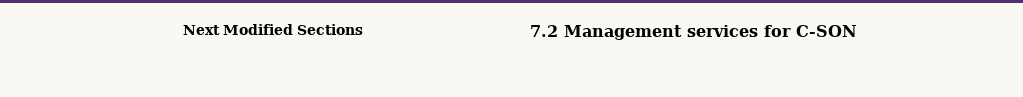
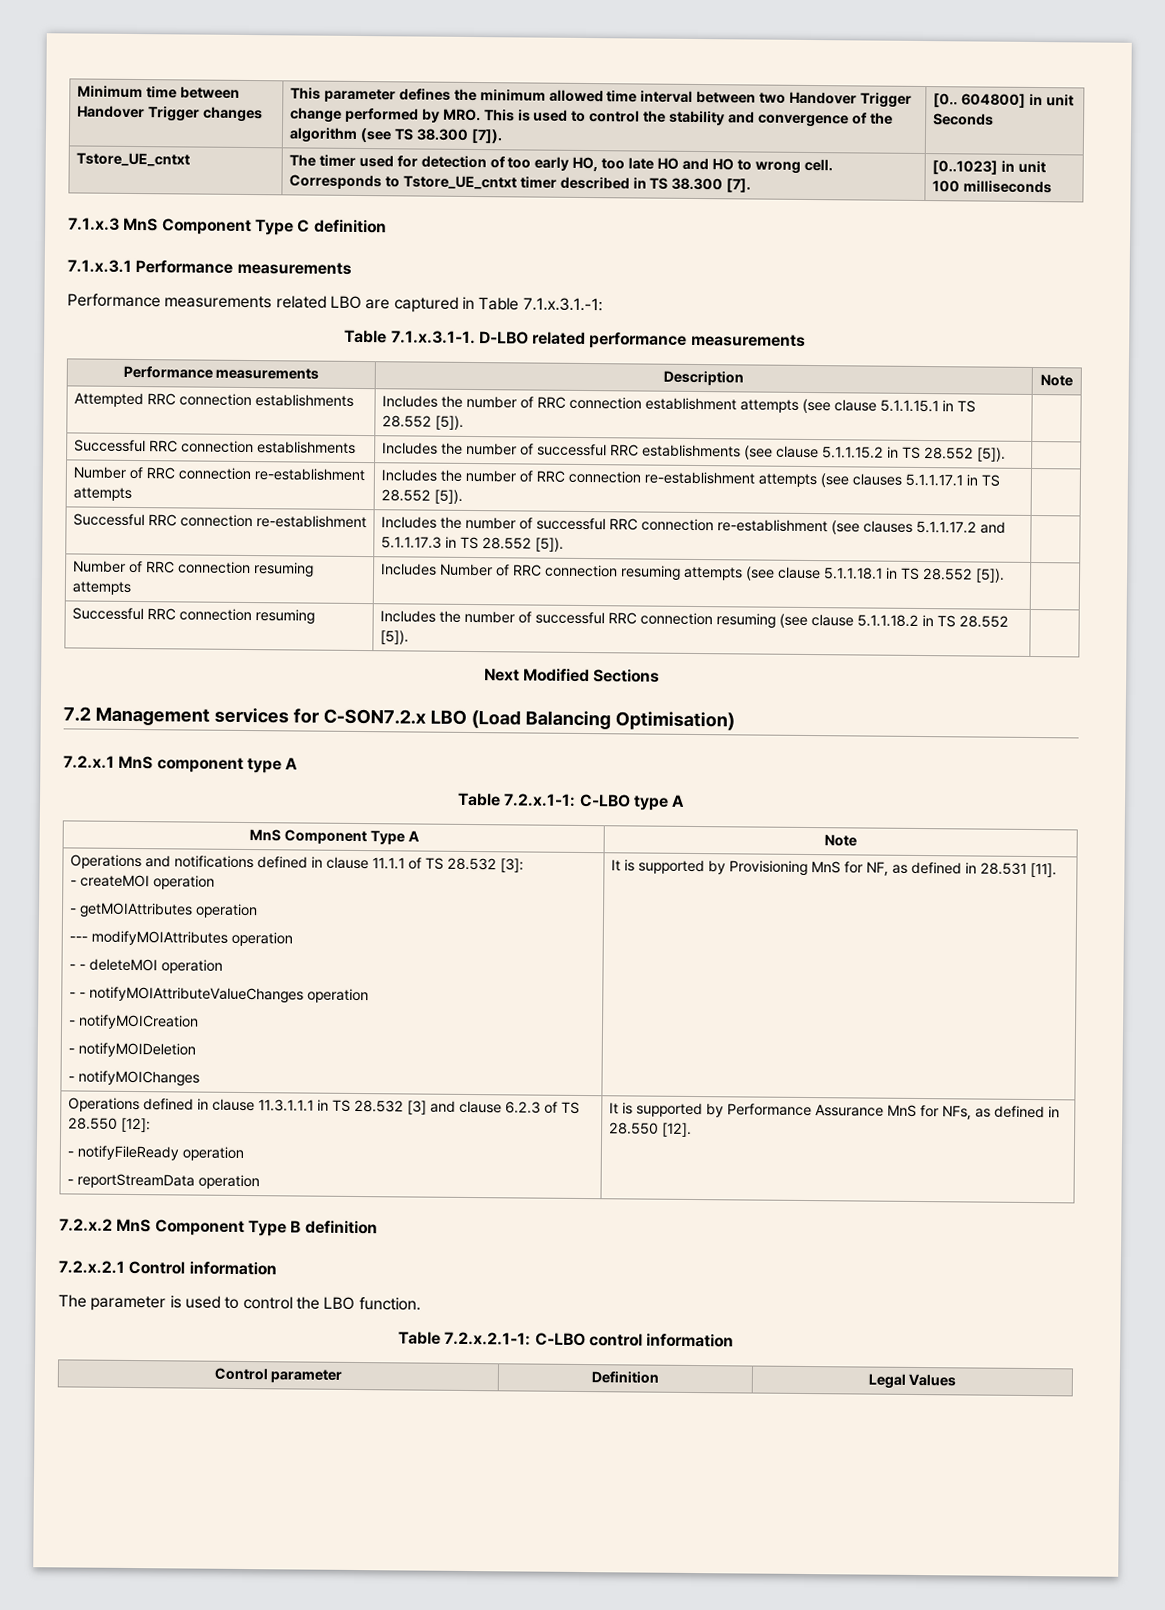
(183, 30) none -> [76,85,240,99] [76,105,263,123] [289,87,912,108] [289,107,893,128] [288,127,503,144] [932,93,1074,108] [932,113,994,126] [75,152,190,167] [288,154,833,174] [288,174,752,193] [931,160,1046,175] [931,180,1052,194] [68,217,387,236] [67,259,352,275] [67,293,603,313] [344,329,806,349] [122,365,320,380] [663,370,744,386] [1040,374,1073,387] [73,392,354,408] [381,395,976,414] [381,415,464,430] [73,439,356,454] [381,442,1006,462] [72,466,365,482] [72,487,132,501] [380,469,1000,488] [380,489,463,504] [72,513,367,529] [380,516,1006,535] [380,536,564,552] [72,560,314,578] [71,581,131,595] [380,563,1005,583] [71,607,315,625] [379,610,1009,629] [379,630,409,645] Minimum time between Handover Trigger changes | This parameter defines the minimum allowed time interval between two Handover Trigger change performed by MRO. This is used to control the stability and convergence of the algorithm (see TS 38.300 [7]). | [0.. 604800] in unit Seconds // Tstore_UE_cntxt | The timer used for detection of too early HO, too late HO and HO to wrong cell. Corresponds to Tstore_UE_cntxt timer described in TS 38.300 [7]. | [0..1023] in unit 100 milliseconds // 7.1.x.3 MnS Component Type C definition // 7.1.x.3.1 Performance measurements // Performance measurements related LBO are captured in Table 7.1.x.3.1.-1: // Table 7.1.x.3.1-1. D-LBO related performance measurements // Performance measurements | Description | Note // Attempted RRC connection establishments | Includes the number of RRC connection establishment attempts (see clause 5.1.1.15.1 in TS 28.552 [5]). | // Successful RRC connection establishments | Includes the number of successful RRC establishments (see clause 5.1.1.15.2 in TS 28.552 [5]). | // Number of RRC connection re-establishment attempts | Includes the number of RRC connection re-establishment attempts (see clauses 5.1.1.17.1 in TS 28.552 [5]). | // Successful RRC connection re-establishment | Includes the number of successful RRC connection re-establishment (see clauses 5.1.1.17.2 and 5.1.1.17.3 in TS 28.552 [5]). | // Number of RRC connection resuming attempts | Includes Number of RRC connection resuming attempts (see clause 5.1.1.18.1 in TS 28.552 [5]). | // Successful RRC connection resuming | Includes the number of successful RRC connection resuming (see clause 5.1.1.18.2 in TS 28.552 [5]). | //
[796,25,857,37] C-SON -> [322,708,735,731] [63,755,299,774] [456,792,686,811] [248,829,420,845] [824,834,857,847] [69,854,524,873] [69,874,215,890] [69,902,258,919] [68,930,293,947] [68,958,223,974] [68,986,369,1004] [68,1014,199,1030] [67,1042,196,1058] [67,1070,200,1087] [610,859,1057,878] [67,1097,580,1115] [67,1117,151,1133] [66,1145,244,1161] [66,1173,260,1190] [608,1102,1060,1120] [608,1122,692,1137] [59,1218,378,1237] [58,1260,277,1276] [58,1294,421,1312] [397,1331,735,1348] [213,1367,343,1383] [591,1371,659,1384] [867,1373,957,1389] C-SON7.2.x LBO (Load Balancing Optimisation) // 7.2.x.1 MnS component type A // Table 7.2.x.1-1: C-LBO type A // MnS Component Type A | Note // Operations and notifications defined in clause 11.1.1 of TS 28.532 [3]: // - createMOI operation // - getMOIAttributes operation // --- modifyMOIAttributes operation // - - deleteMOI operation // - - notifyMOIAttributeValueChanges operation // - notifyMOICreation // - notifyMOIDeletion // - notifyMOIChanges | It is supported by Provisioning MnS for NF, as defined in 28.531 [11]. // Operations defined in clause 11.3.1.1.1 in TS 28.532 [3] and clause 6.2.3 of TS 28.550 [12]: // - notifyFileReady operation // - reportStreamData operation | It is supported by Performance Assurance MnS for NFs, as defined in 28.550 [12]. // 7.2.x.2 MnS Component Type B definition // 7.2.x.2.1 Control information // The parameter is used to control the LBO function. // Table 7.2.x.2.1-1: C-LBO control information // Control parameter | Definition | Legal Values

